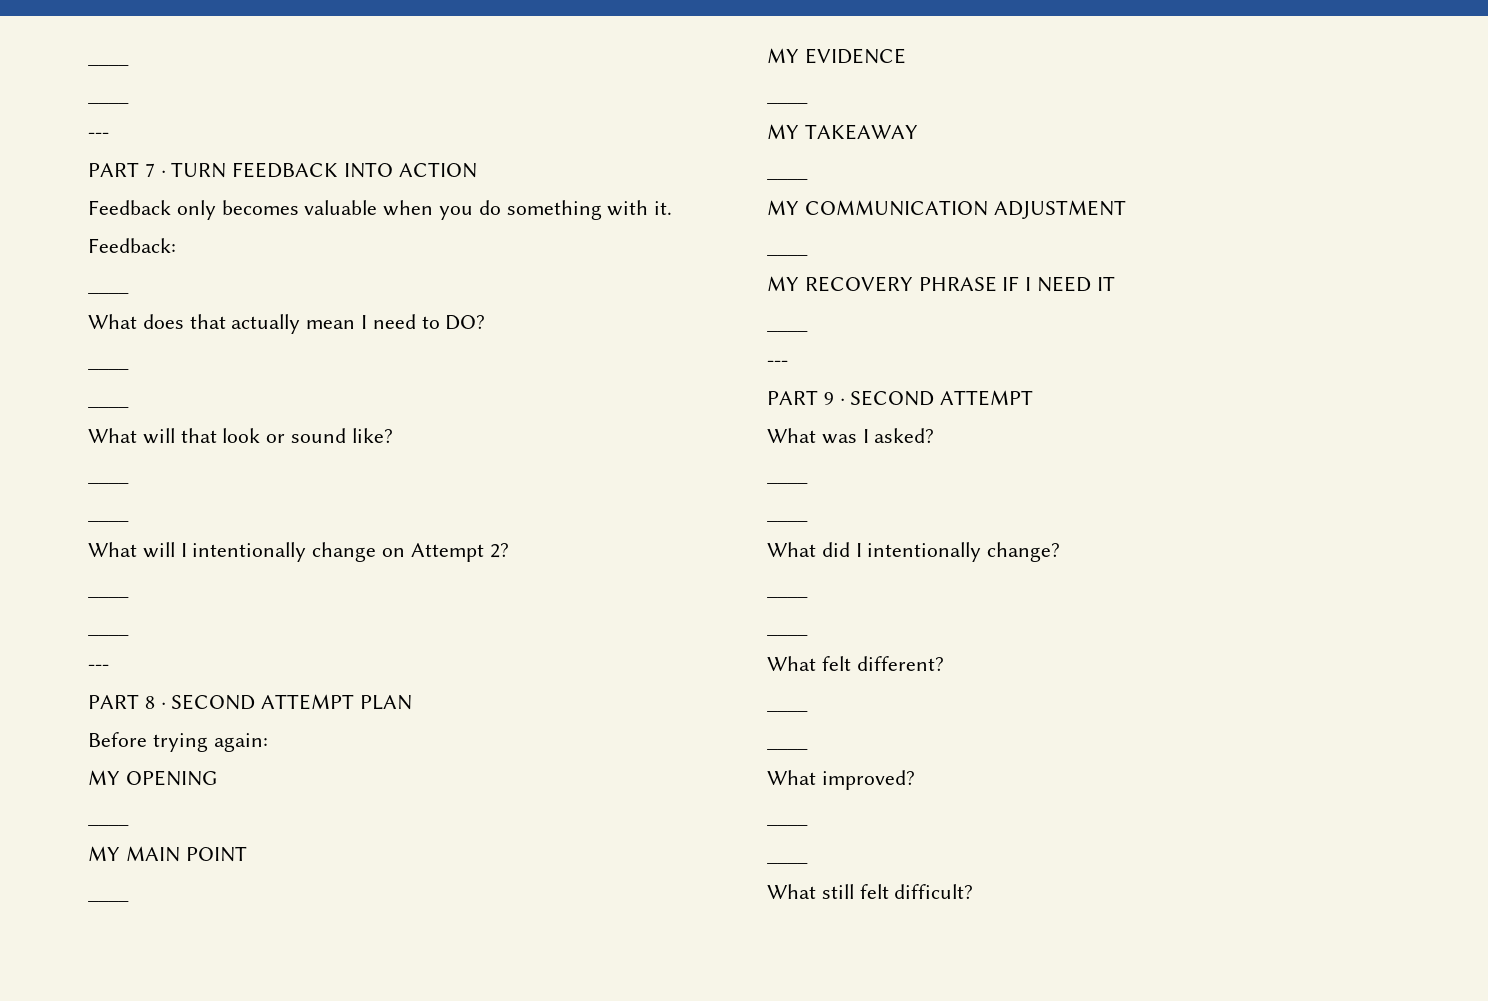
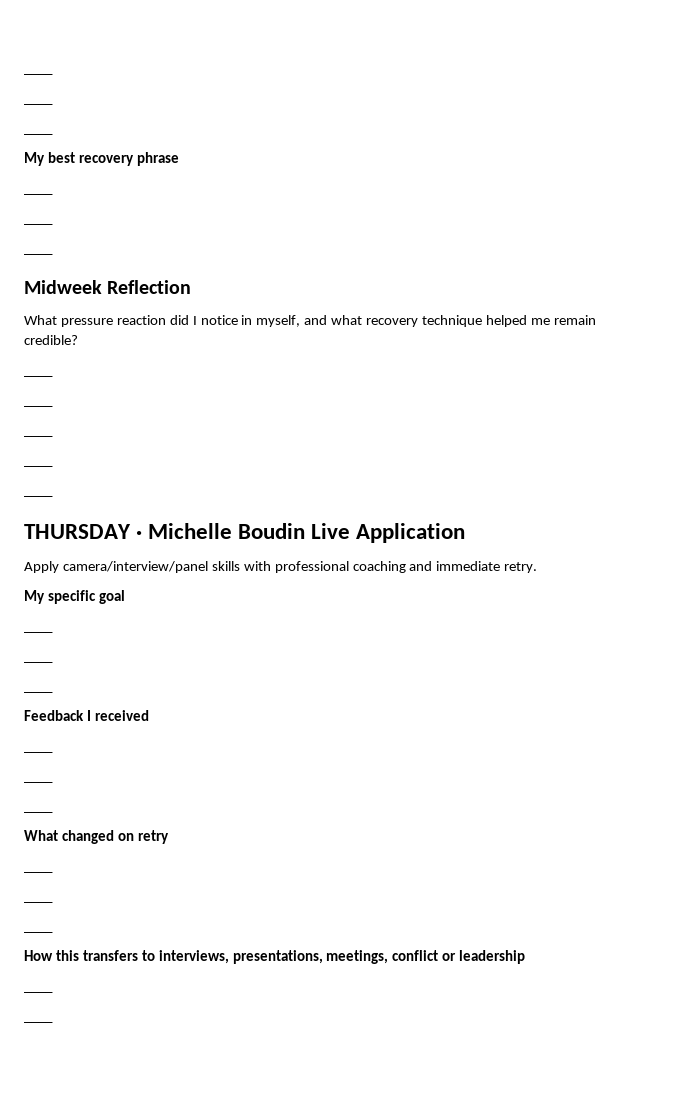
[88,63,129,66] [88,101,129,104] [88,132,109,139] [88,162,477,178] [88,200,673,220] [88,238,176,253] [88,291,129,294] [88,314,486,334] [88,367,129,370] [88,405,129,408] [88,428,393,444] [88,481,129,484] [88,519,129,522] [88,542,509,562] [88,595,129,598] [88,633,129,636] [88,664,109,671] [88,694,413,710] [88,732,268,752] [88,770,217,786] [88,823,129,826] [88,846,247,862] [88,899,129,902] [767,48,906,64] [767,101,808,104] [767,124,918,140] [767,177,808,180] [767,200,1126,219] [767,253,808,256] [767,276,1115,292] [767,329,808,332] [767,360,788,367] [767,390,1034,406] [767,428,935,444] [767,481,808,484] [767,519,808,522] [767,542,1061,562] [767,595,808,598] [767,633,808,636] [767,656,944,671] [767,709,808,712] [767,747,808,750] [767,770,915,790] [767,823,808,826] [767,861,808,864] [767,884,974,899] ____ // ____ // --- // PART 7 · TURN FEEDBACK INTO ACTION // Feedback only becomes valuable when you do something with it. // Feedback: // ____ // What does that actually mean I need to DO? // ____ // ____ // What will that look or sound like? // ____ // ____ // What will I intentionally change on Attempt 2? // ____ // ____ // --- // PART 8 · SECOND ATTEMPT PLAN // Before trying again: // MY OPENING // ____ // MY MAIN POINT // ____ // MY EVIDENCE // ____ // MY TAKEAWAY // ____ // MY COMMUNICATION ADJUSTMENT // ____ // MY RECOVERY PHRASE IF I NEED IT // ____ // --- // PART 9 · SECOND ATTEMPT // What was I asked? // ____ // ____ // What did I intentionally change? // ____ // ____ // What felt different? // ____ // ____ // What improved? // ____ // ____ // What still felt difficult? -> [24,73,53,75] [24,103,53,105] [24,133,53,135] [24,152,179,166] [24,193,53,195] [24,223,53,225] [24,253,53,255] [24,280,192,294] [24,315,596,327] [24,335,78,345] [24,375,53,377] [24,405,53,407] [24,435,53,437] [24,465,53,467] [24,495,53,497] [24,523,466,543] [24,561,538,573] [24,590,125,604] [24,631,53,633] [24,661,53,663] [24,691,53,693] [24,710,149,721] [24,751,53,753] [24,781,53,783] [24,811,53,813] [24,830,169,844] [24,871,53,873] [24,901,53,903] [24,931,53,933] [24,950,526,964] [24,991,53,993] [24,1021,53,1023] ____ // ____ // ____ // My best recovery phrase // ____ // ____ // ____ // Midweek Reflection // What pressure reaction did I notice in myself, and what recovery technique helped me remain credible? // ____ // ____ // ____ // ____ // ____ // THURSDAY · Michelle Boudin Live Application // Apply camera/interview/panel skills with professional coaching and immediate retry. // My specific goal // ____ // ____ // ____ // Feedback I received // ____ // ____ // ____ // What changed on retry // ____ // ____ // ____ // How this transfers to interviews, presentations, meetings, conflict or leadership // ____ // ____

